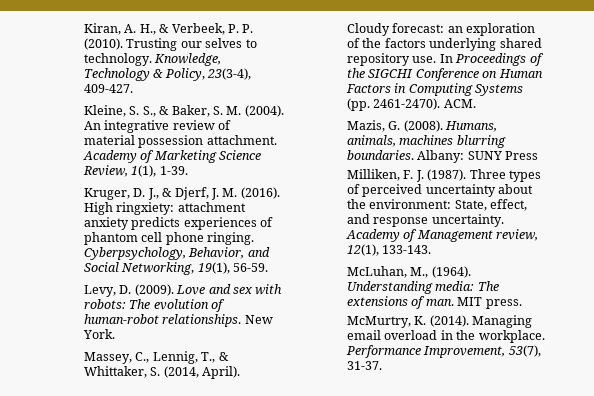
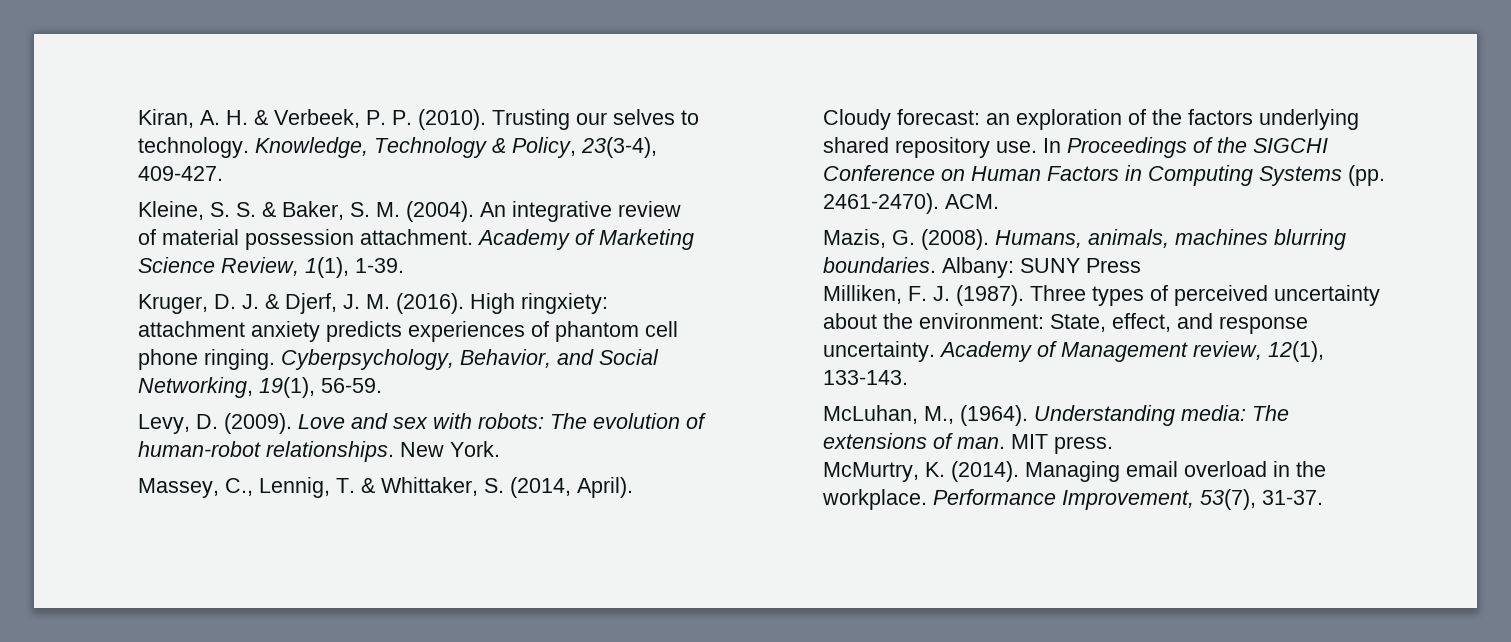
[139,24,156,35] H., -> [226,110,249,125] H.
[142,106,156,117] S., -> [236,202,257,217] S.
[147,188,159,200] J., -> [242,294,260,309] J.
[201,352,216,363] T., -> [336,478,356,493] T.

